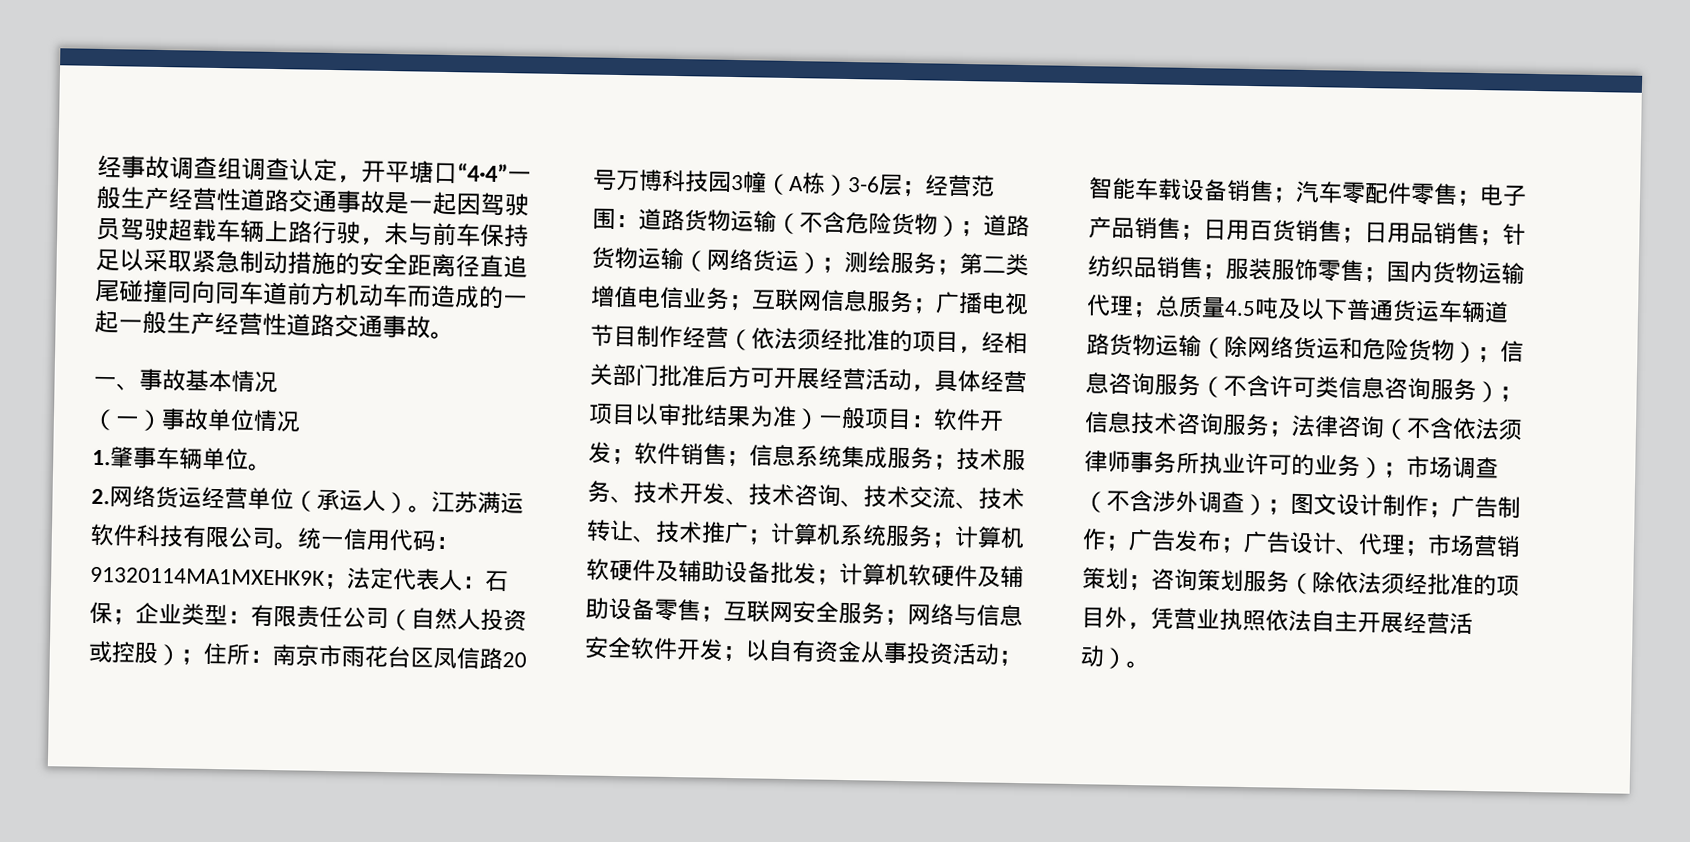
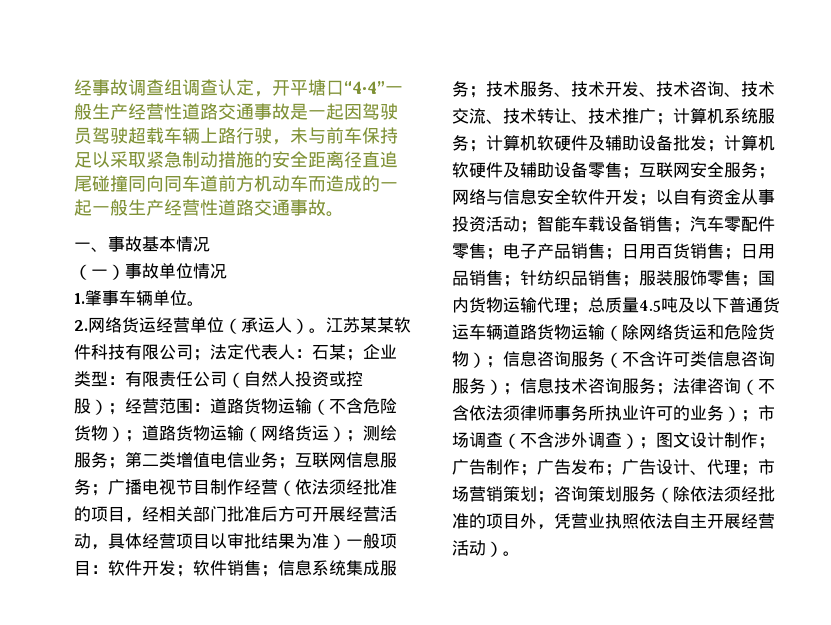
[477,491,524,514] 满运 -> [360,317,394,333] 某某
[274,527,459,552] [90,566,325,586] 。统一信用代码：91320114MA1MXEHK9K -> (193, 352) none
[89,601,113,625] 保 -> [329,344,346,360] 某
[203,642,527,671] [592,169,926,197] 住所：南京市雨花台区凤信路20号万博科技园3幢（A栋）3-6层； -> (125, 409) none

